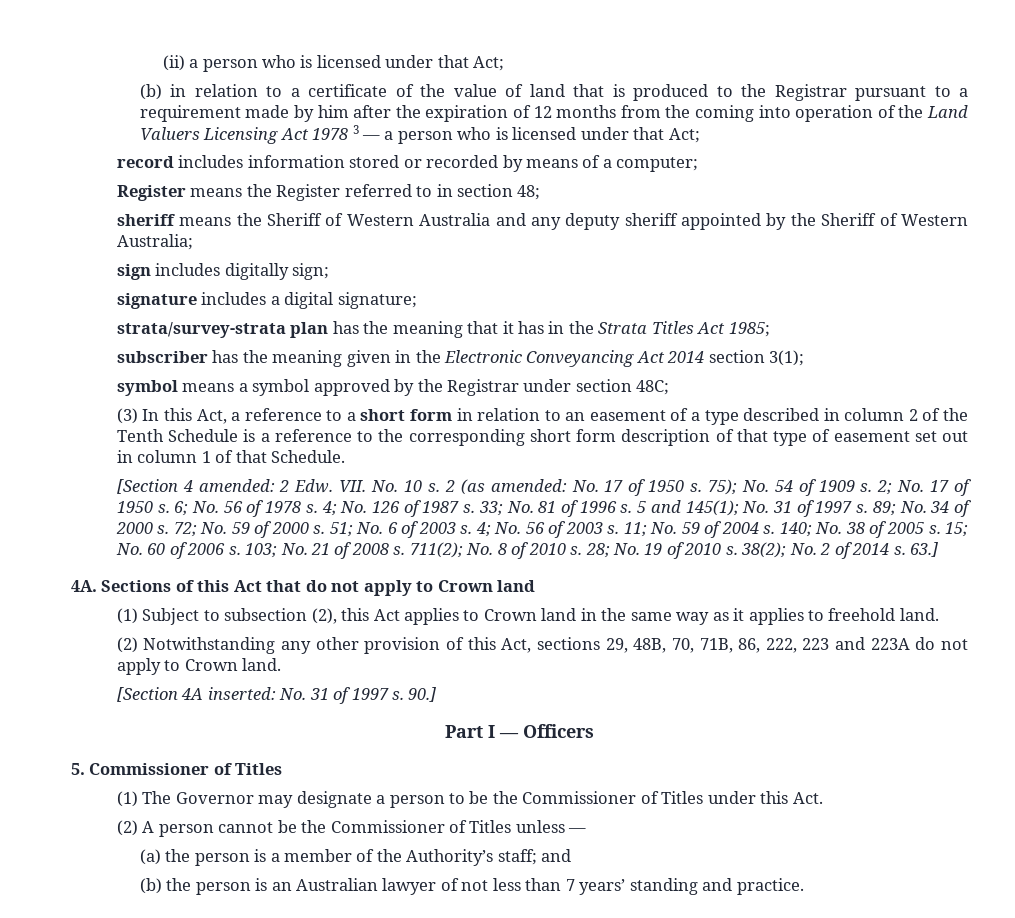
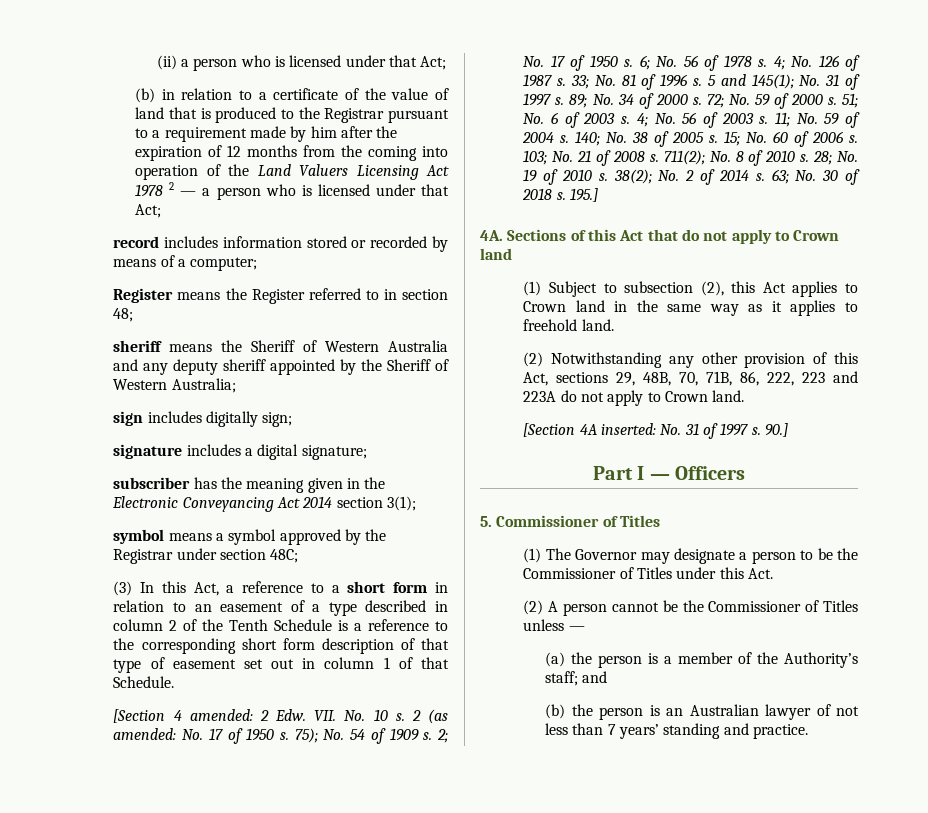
[352,125,359,134] 3 -> [169,182,175,190] 2
[116,321,770,338] // strata/survey-strata plan has the meaning that it has in the Strata Titles Act 1985; -> (367, 452) none
[909,542,938,557] 63.] -> [771,169,860,185] [522,188,599,202] 63; No. 30 of 2018 s. 195.]

